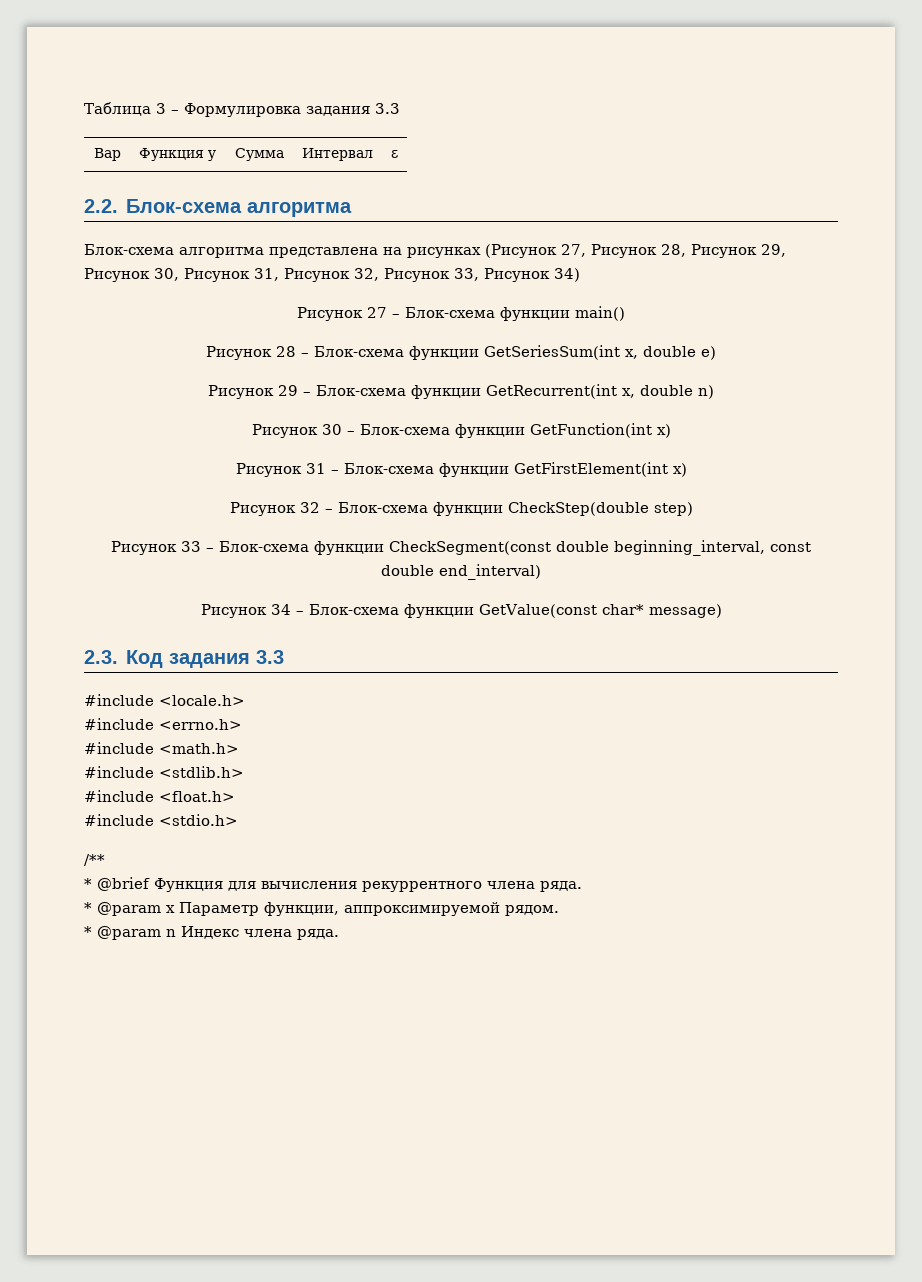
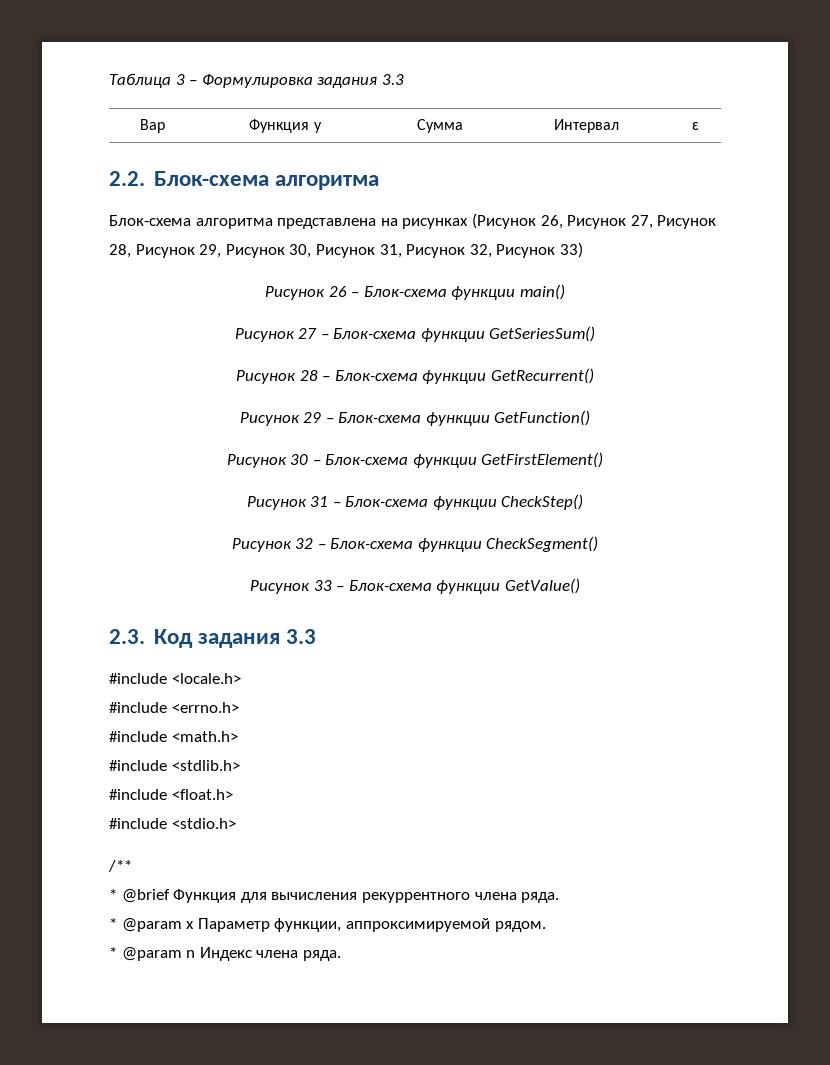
(557, 251) none -> [540,215,627,229] 26, Рисунок
[454,268,580,282] 33, Рисунок 34) -> [559,242,583,258] [265,284,565,300] 33) // Рисунок 26 – Блок-схема функции main()
[575,306,625,321] main() -> [489,326,596,342] GetSeriesSum()
[484,345,716,360] GetSeriesSum(int x, double e) -> [490,368,594,384] GetRecurrent()
[486,384,714,399] GetRecurrent(int x, double n) -> [494,410,591,426] GetFunction()
[529,423,671,438] GetFunction(int x) -> [481,452,604,468] GetFirstElement()
[513,462,687,477] GetFirstElement(int x) -> [501,494,584,510] CheckStep()
[507,502,693,516] CheckStep(double step) -> [486,536,599,552] CheckSegment()
[389,540,811,556] [381,564,541,580] [200,604,722,618] CheckSegment(const double beginning_interval, const double end_interval) // Рисунок 34 – Блок-схема функции GetValue(const char* message) -> [504,578,580,594] GetValue()

